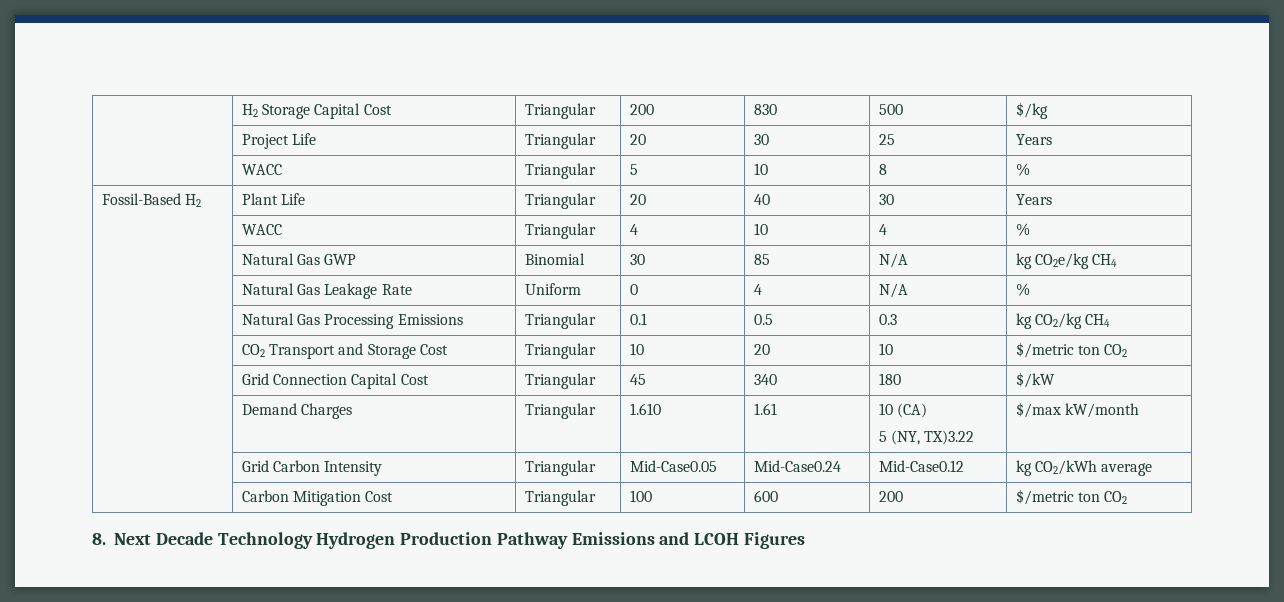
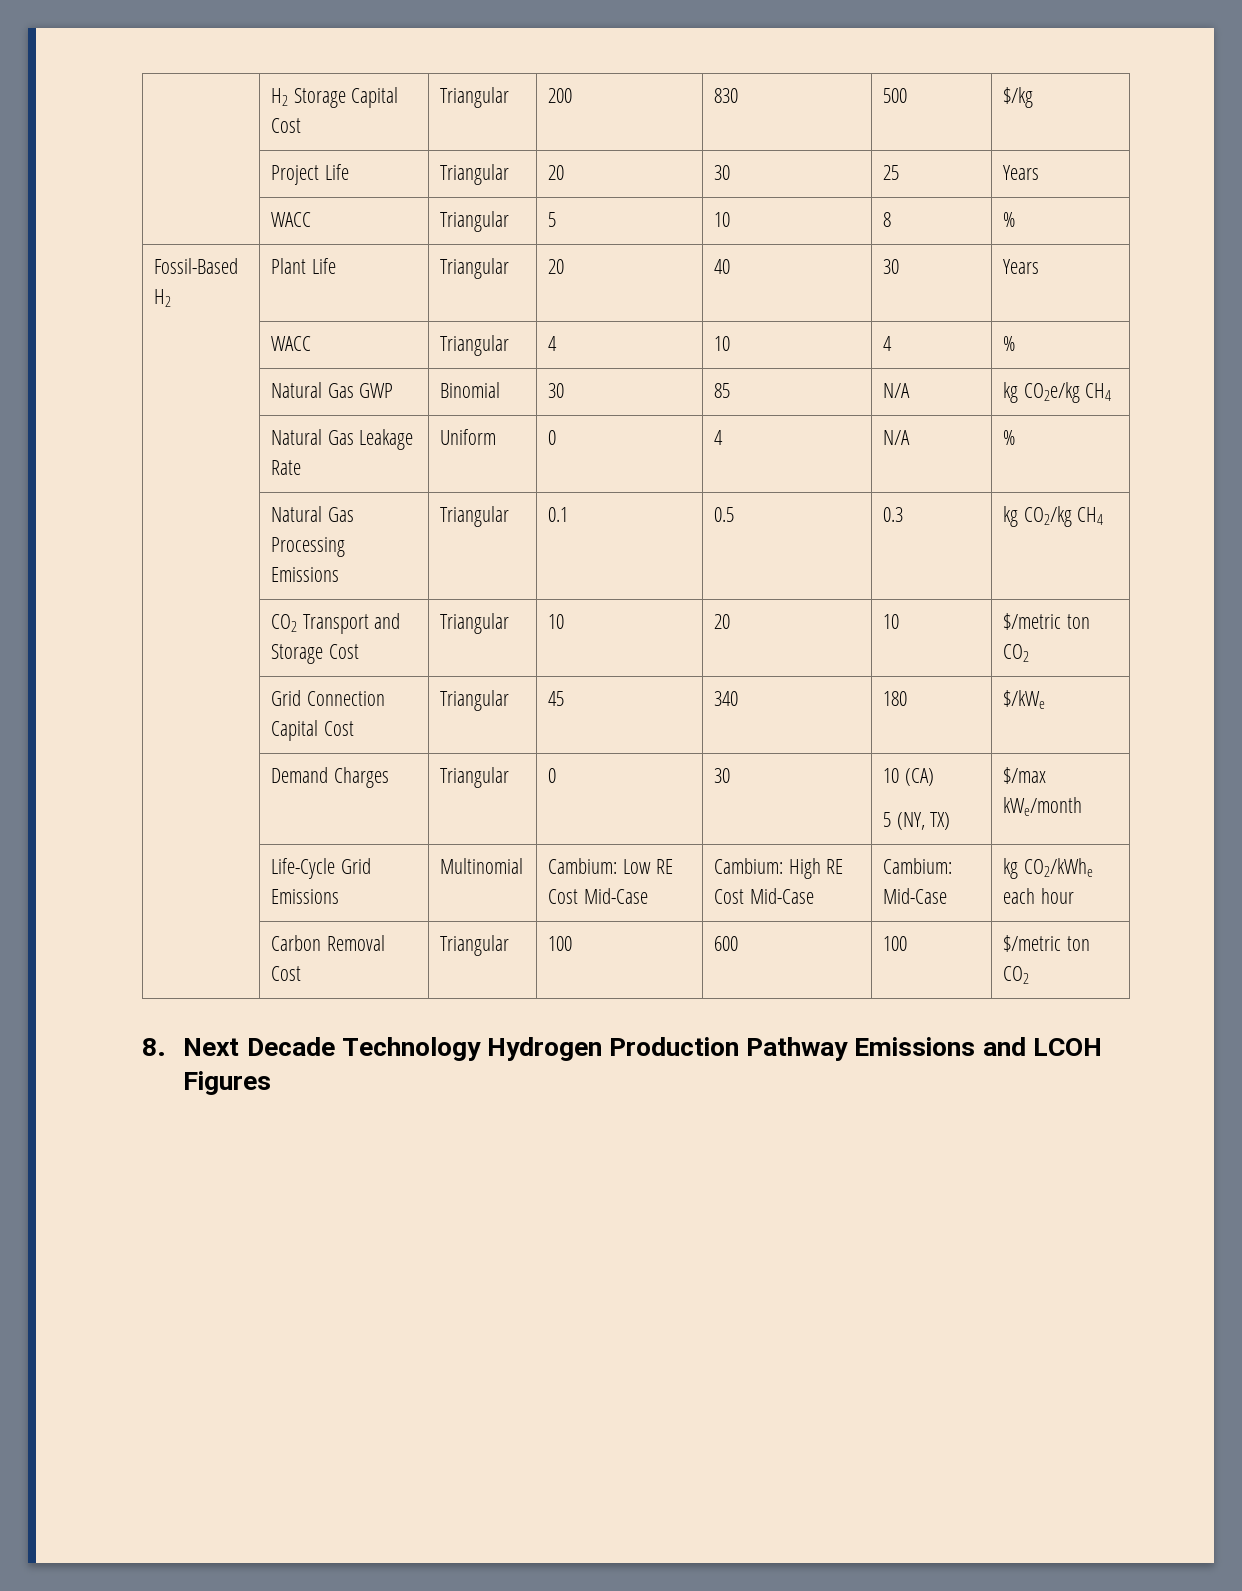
[1015,372,1055,388] $/kW -> [1003,690,1046,709] $/kWe
[629,403,661,415] [753,403,777,415] 1.610 | 1.61 -> [548,768,557,783] [714,768,731,783] 0 | 30
[924,430,975,445] TX)3.22 -> [930,812,951,830] TX)
[1065,403,1140,418] [241,460,383,476] [524,460,596,476] [629,460,717,472] [753,460,841,472] [878,460,964,472] [1015,460,1153,476] [241,490,362,506] kW/month // | Grid Carbon Intensity | Triangular | Mid-Case0.05 | Mid-Case0.24 | Mid-Case0.12 | kg CO2/kWh average // | Carbon Mitigation -> [1003,797,1083,816] [271,858,371,879] [271,889,340,904] [440,858,524,874] [548,858,674,874] [548,888,648,904] [714,858,844,879] [714,888,814,904] [883,858,953,874] [883,888,948,904] [1003,858,1093,879] [1003,888,1074,904] [271,935,385,951] kWe/month // | Life-Cycle Grid Emissions | Multinomial | Cambium: Low RE Cost Mid-Case | Cambium: High RE Cost Mid-Case | Cambium: Mid-Case | kg CO2/kWhe each hour // | Carbon Removal
[878,491,903,502] 200 -> [883,936,908,951] 100

